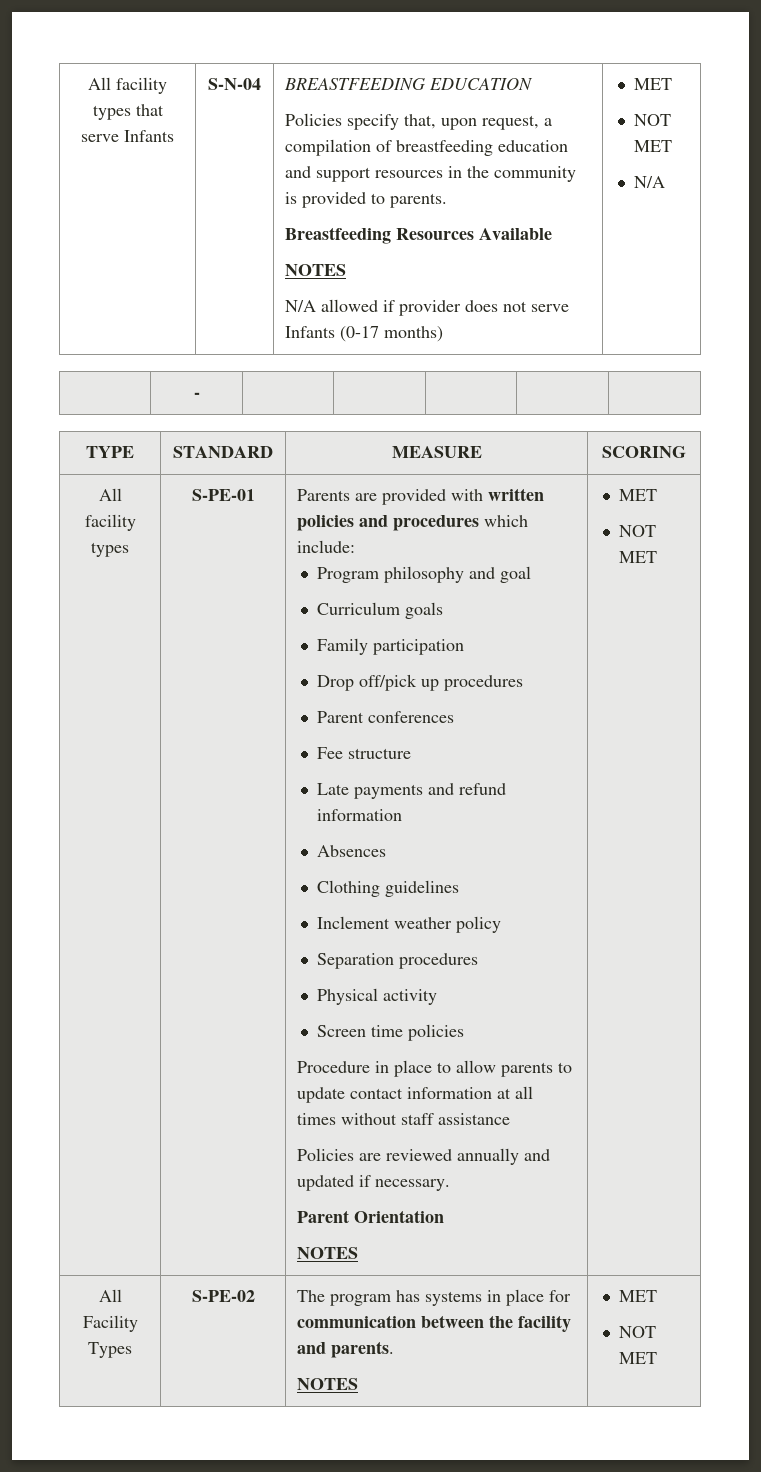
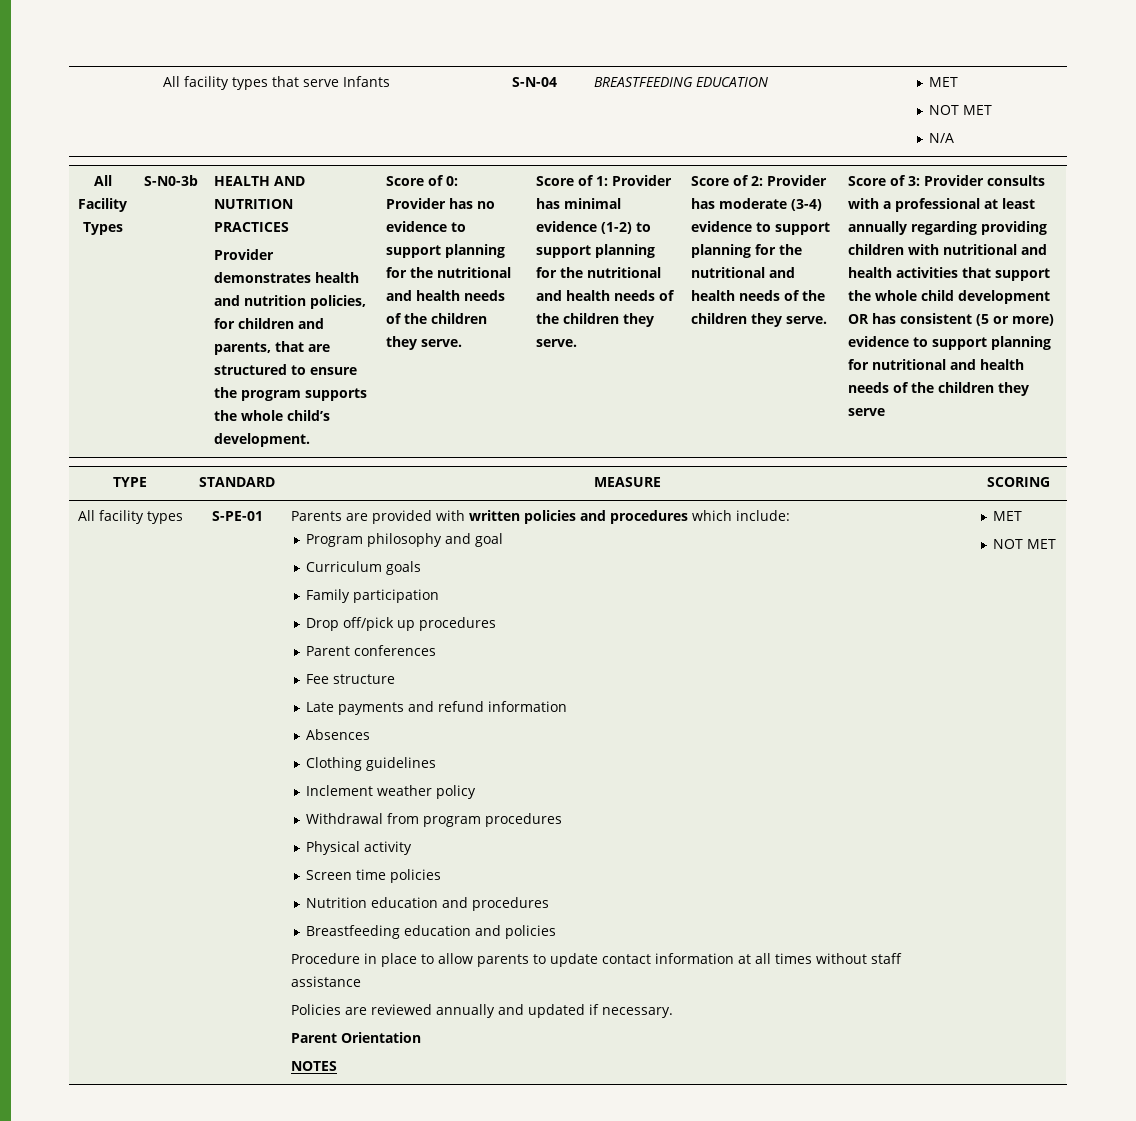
[285,113,553,130] [285,139,569,156] [285,166,577,182] [285,192,448,208] [285,227,553,244] [285,264,347,276] [285,299,570,316] [285,326,444,342] [633,78,672,90] [633,114,671,126] [633,140,672,152] [633,176,665,188] [193,392,200,398] // Policies specify that, upon request, a compilation of breastfeeding education and support resources in the community is provided to parents. // Breastfeeding Resources Available // NOTES // N/A allowed if provider does not serve Infants (0-17 months) | MET // NOT MET // N/A // | - | | | | | -> [929,77,959,87] [929,105,993,115] [929,133,955,143] [93,175,112,186] [78,198,127,212] [82,222,123,235] [144,175,198,186] [214,176,306,186] [214,199,294,209] [214,222,290,232] [214,249,275,260] [214,272,360,283] [214,295,367,309] [214,318,325,329] [214,341,331,355] [214,364,358,375] [214,387,368,401] [214,410,331,421] [214,433,311,447] [386,175,459,186] [386,198,496,209] [386,221,467,232] [386,244,506,258] [386,267,512,278] [386,290,506,301] [386,313,488,324] [386,336,463,350] [536,175,673,186] [536,198,622,209] [536,221,652,234] [536,244,656,258] [536,267,662,278] [536,290,676,301] [536,313,655,327] [536,339,578,347] [691,175,828,186] [691,198,823,211] [691,221,831,235] [691,244,803,258] [691,267,796,278] [691,290,826,301] [691,313,828,327] [848,175,1046,186] [848,198,1036,212] [848,221,1048,235] [848,244,1048,255] [848,267,1051,281] [848,290,1051,304] [848,313,1055,326] [848,336,1052,350] [848,359,1025,370] [848,382,1030,396] [848,408,886,416] | MET // NOT MET // N/A // All Facility Types | S-N0-3b | HEALTH AND NUTRITION PRACTICES // Provider demonstrates health and nutrition policies, for children and parents, that are structured to ensure the program supports the whole child’s development. | Score of 0: Provider has no evidence to support planning for the nutritional and health needs of the children they serve. | Score of 1: Provider has minimal evidence (1-2) to support planning for the nutritional and health needs of the children they serve. | Score of 2: Provider has moderate (3-4) evidence to support planning for the nutritional and health needs of the children they serve. | Score of 3: Provider consults with a professional at least annually regarding providing children with nutritional and health activities that support the whole child development OR has consistent (5 or more) evidence to support planning for nutritional and health needs of the children they serve
[316,953,394,969] Separation -> [306,813,482,827] Withdrawal from program
(464, 1032) none -> [306,897,550,911] [306,925,557,939] // Nutrition education and procedures // Breastfeeding education and policies
[98,1289,122,1302] [82,1315,138,1332] [88,1342,132,1358] [191,1290,255,1302] [297,1289,572,1306] [297,1315,572,1332] [297,1341,395,1358] [297,1378,359,1390] [618,1290,657,1302] [618,1326,656,1338] [618,1352,657,1364] // All Facility Types | S-PE-02 | The program has systems in place for communication between the facility and parents. // NOTES | MET // NOT MET -> (1057, 544) none

